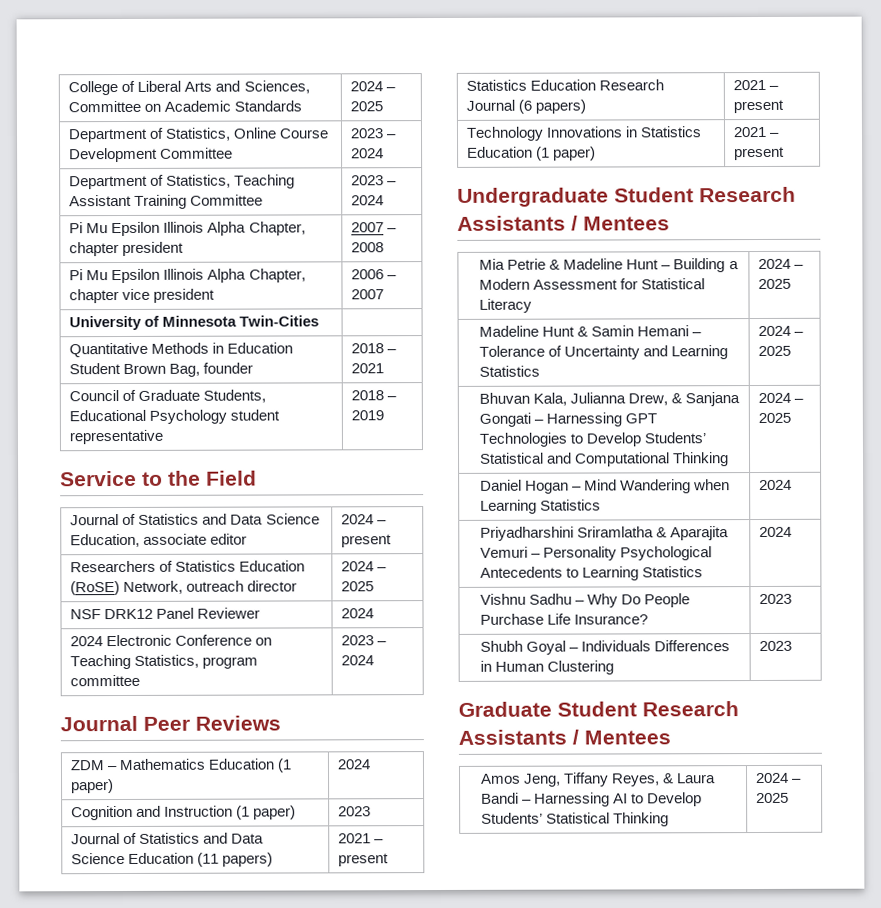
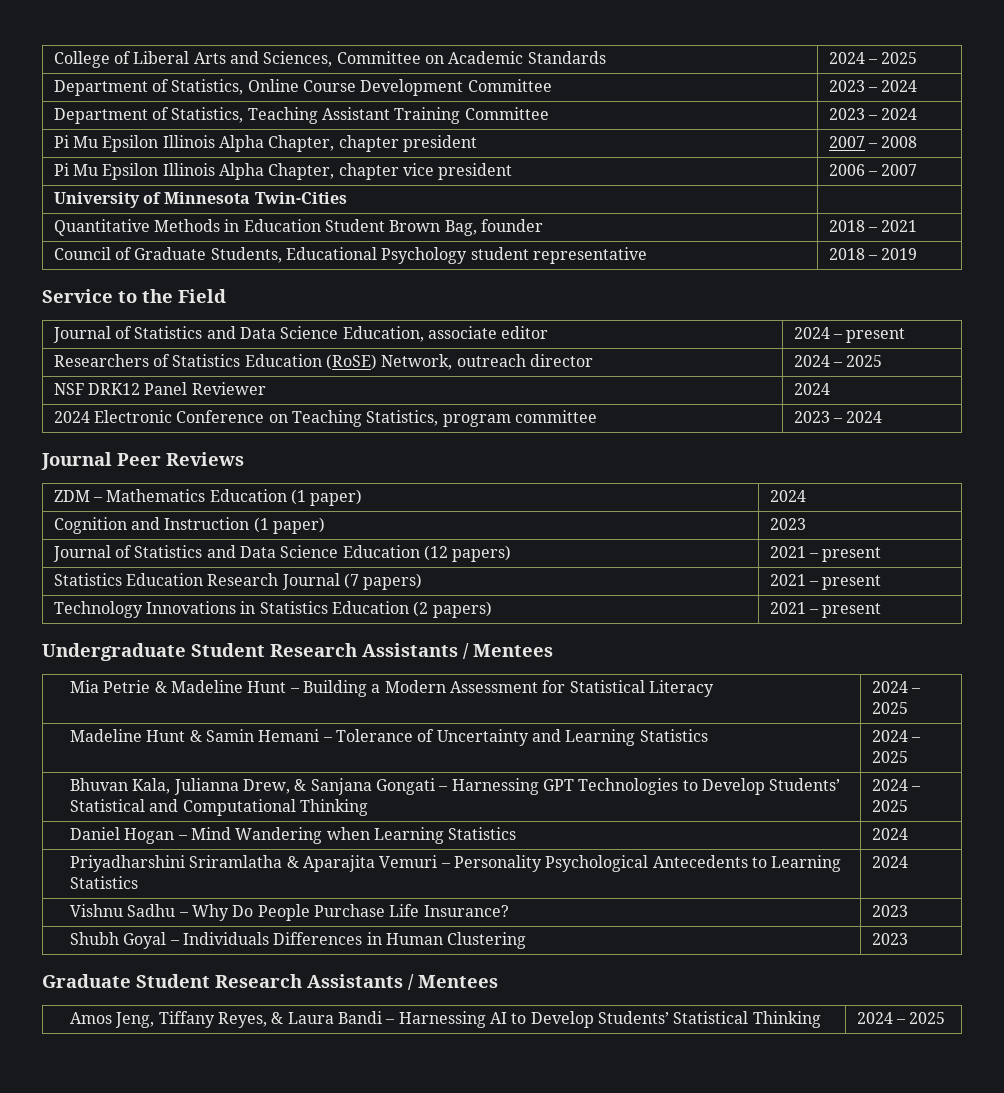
[197,852,220,867] (11 -> [423,545,448,561] (12
[518,99,533,114] (6 -> [344,573,360,589] (7
[536,146,597,161] (1 paper) -> [413,601,492,618] (2 papers)

